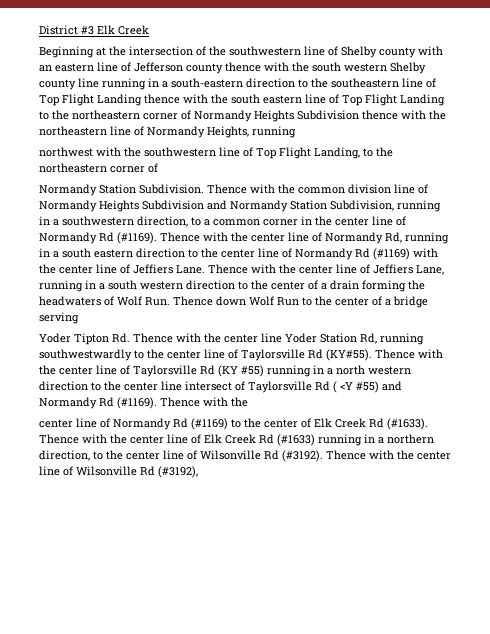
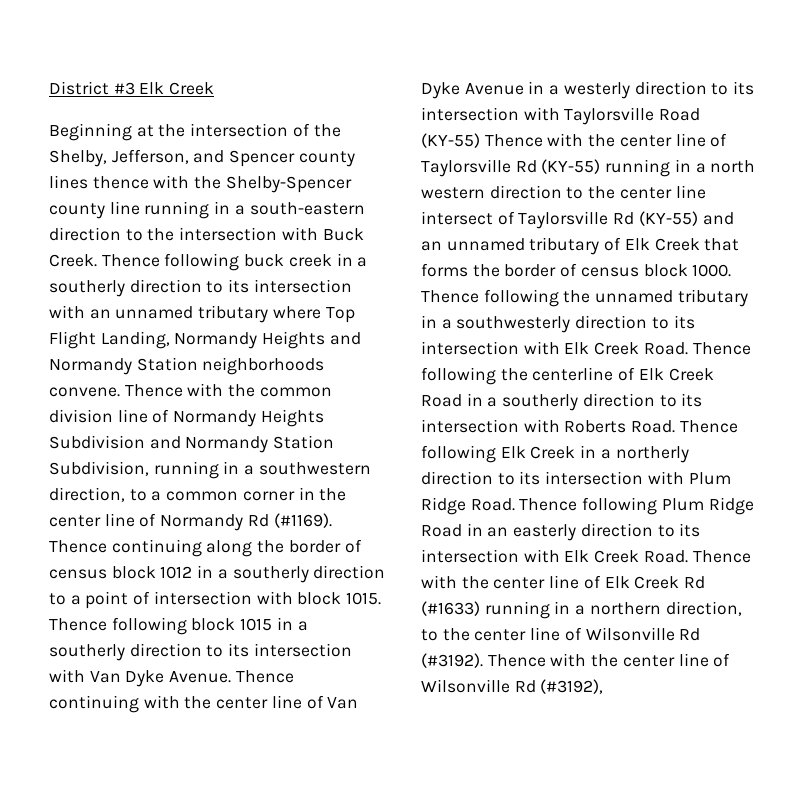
[229,46,443,58] [39,62,426,74] southwestern line of Shelby county with an eastern line of Jefferson county thence with the south western Shelby -> [49,149,355,167] [49,175,352,193] Shelby, Jefferson, and Spencer county lines thence with the Shelby-Spencer
[331,78,436,88] [39,94,445,106] [39,110,446,122] [39,126,296,138] [39,147,393,159] [39,163,158,173] [39,184,204,196] southeastern line of Top Flight Landing thence with the south eastern line of Top Flight Landing to the northeastern corner of Normandy Heights Subdivision thence with the northeastern line of Normandy Heights, running // northwest with the southwestern line of Top Flight Landing, to the northeastern corner of // Normandy Station Subdivision. -> [179,227,364,241] [49,253,368,271] [49,279,352,297] [49,305,355,323] [49,331,361,349] [49,357,325,375] [49,387,120,397] intersection with Buck Creek. Thence following buck creek in a southerly direction to its intersection with an unnamed tributary where Top Flight Landing, Normandy Heights and Normandy Station neighborhoods convene.
[203,232,449,244] [39,248,438,260] [39,264,444,275] [39,280,425,292] [39,296,428,308] [39,312,79,324] [39,333,424,345] [39,349,372,361] with the center line of Normandy Rd, running in a south eastern direction to the center line of Normandy Rd (#1169) with the center line of Jeffiers Lane. Thence with the center line of Jeffiers Lane, running in a south western direction to the center of a drain forming the headwaters of Wolf Run. Thence down Wolf Run to the center of a bridge serving // Yoder Tipton Rd. Thence with the center line Yoder Station Rd, running southwestwardly to the center line of Taylorsville Rd (KY#55). -> [111,539,362,557] [49,565,386,583] [49,591,382,609] [49,617,308,635] [49,643,352,661] [49,669,294,687] [49,695,359,713] [421,81,755,99] [421,107,701,125] [421,133,480,148] continuing along the border of census block 1012 in a southerly direction to a point of intersection with block 1015. Thence following block 1015 in a southerly direction to its intersection with Van Dyke Avenue. Thence continuing with the center line of Van Dyke Avenue in a westerly direction to its intersection with Taylorsville Road (KY-55)
[218,365,264,377] (KY #55) -> [541,159,601,174] (KY-55)
[333,381,402,393] [39,397,248,409] [39,418,428,430] ( <Y #55) and Normandy Rd (#1169). Thence with the // center line of Normandy Rd (#1169) to the center of Elk Creek Rd (#1633). -> [638,211,734,226] [421,237,740,255] [421,263,732,277] [421,289,748,307] [421,315,695,333] [421,341,751,355] [421,367,714,385] [421,393,703,411] [421,419,738,433] [421,445,689,463] [421,471,731,485] [421,497,754,515] [421,523,701,541] [421,549,688,563] (KY-55) and an unnamed tributary of Elk Creek that forms the border of census block 1000. Thence following the unnamed tributary in a southwesterly direction to its intersection with Elk Creek Road. Thence following the centerline of Elk Creek Road in a southerly direction to its intersection with Roberts Road. Thence following Elk Creek in a northerly direction to its intersection with Plum Ridge Road. Thence following Plum Ridge Road in an easterly direction to its intersection with Elk Creek Road.

